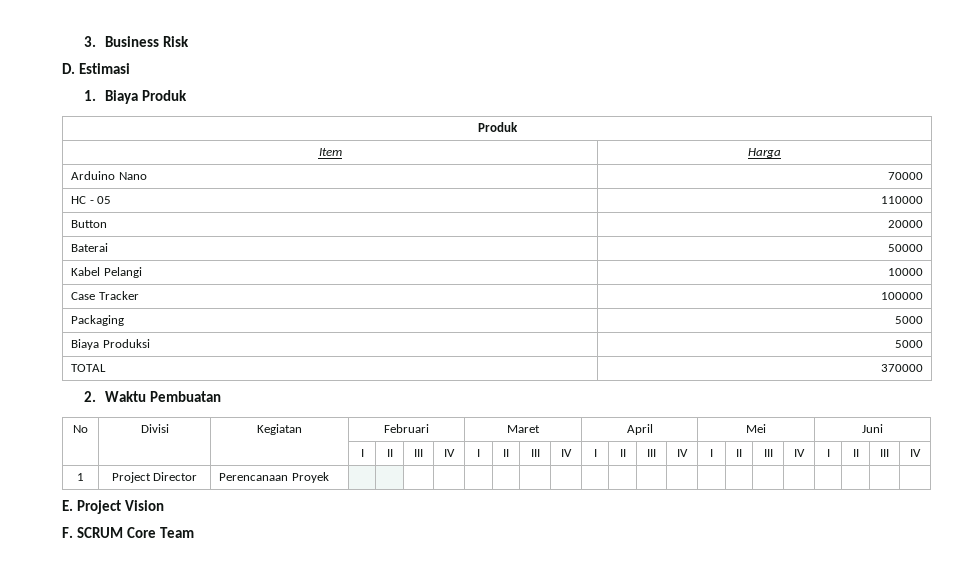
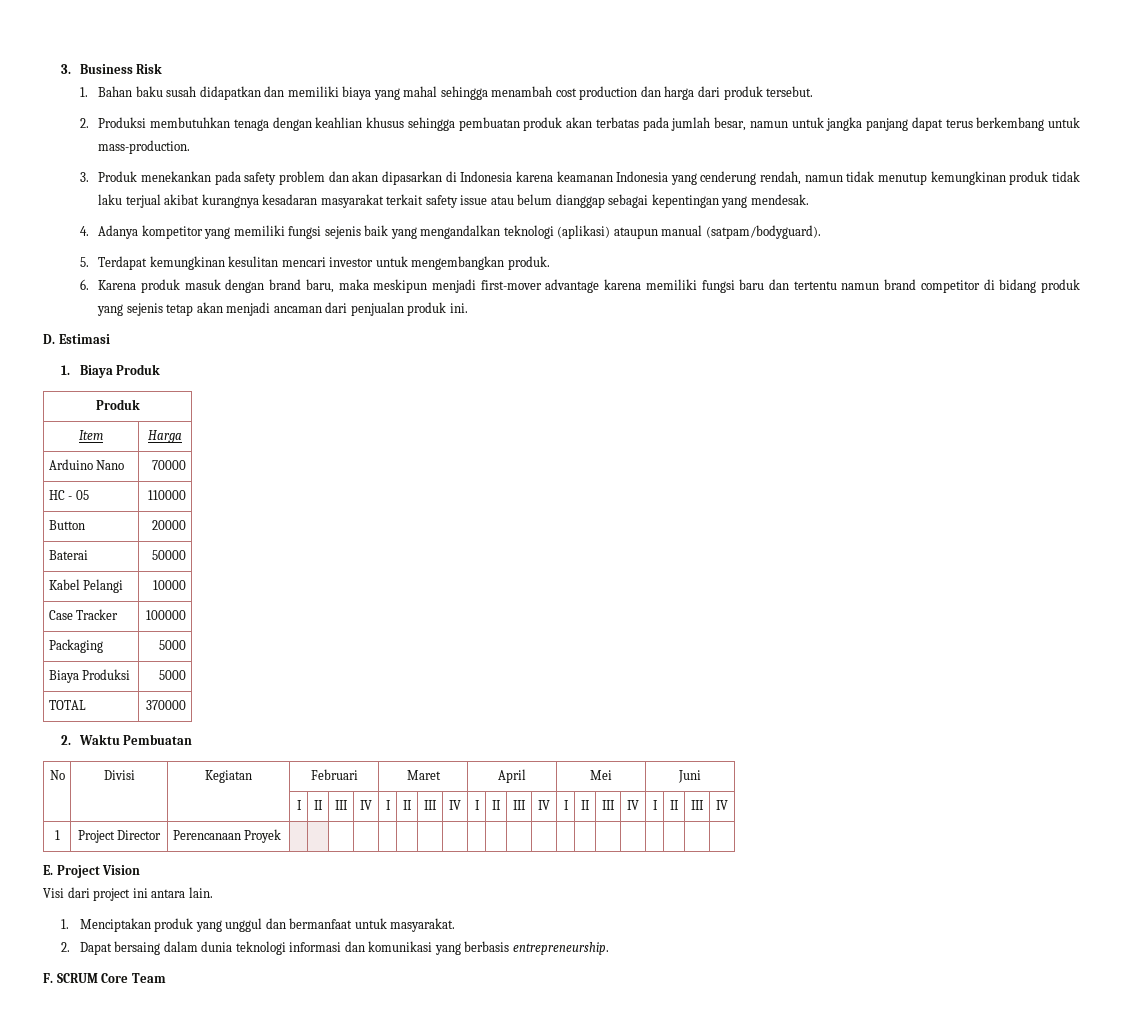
(190, 41) none -> [79,86,814,100] [79,117,1080,131] [98,140,191,154] [79,171,1080,185] [98,194,809,208] [79,225,821,239] [79,256,550,270] [79,279,1081,293] [97,302,468,316] // 1. Bahan baku susah didapatkan dan memiliki biaya yang mahal sehingga menambah cost production dan harga dari produk tersebut. // 2. Produksi membutuhkan tenaga dengan keahlian khusus sehingga pembuatan produk akan terbatas pada jumlah besar, namun untuk jangka panjang dapat terus berkembang untuk mass-production. // 3. Produk menekankan pada safety problem dan akan dipasarkan di Indonesia karena keamanan Indonesia yang cenderung rendah, namun tidak menutup kemungkinan produk tidak laku terjual akibat kurangnya kesadaran masyarakat terkait safety issue atau belum dianggap sebagai kepentingan yang mendesak. // 4. Adanya kompetitor yang memiliki fungsi sejenis baik yang mengandalkan teknologi (aplikasi) ataupun manual (satpam/bodyguard). // 5. Terdapat kemungkinan kesulitan mencari investor untuk mengembangkan produk. // 6. Karena produk masuk dengan brand baru, maka meskipun menjadi first-mover advantage karena memiliki fungsi baru dan tertentu namun brand competitor di bidang produk yang sejenis tetap akan menjadi ancaman dari penjualan produk ini.
(164, 505) none -> [43,887,213,901] [61,918,456,932] [61,941,609,955] // Visi dari project ini antara lain. // 1. Menciptakan produk yang unggul dan bermanfaat untuk masyarakat. // 2. Dapat bersaing dalam dunia teknologi informasi dan komunikasi yang berbasis entrepreneurship.

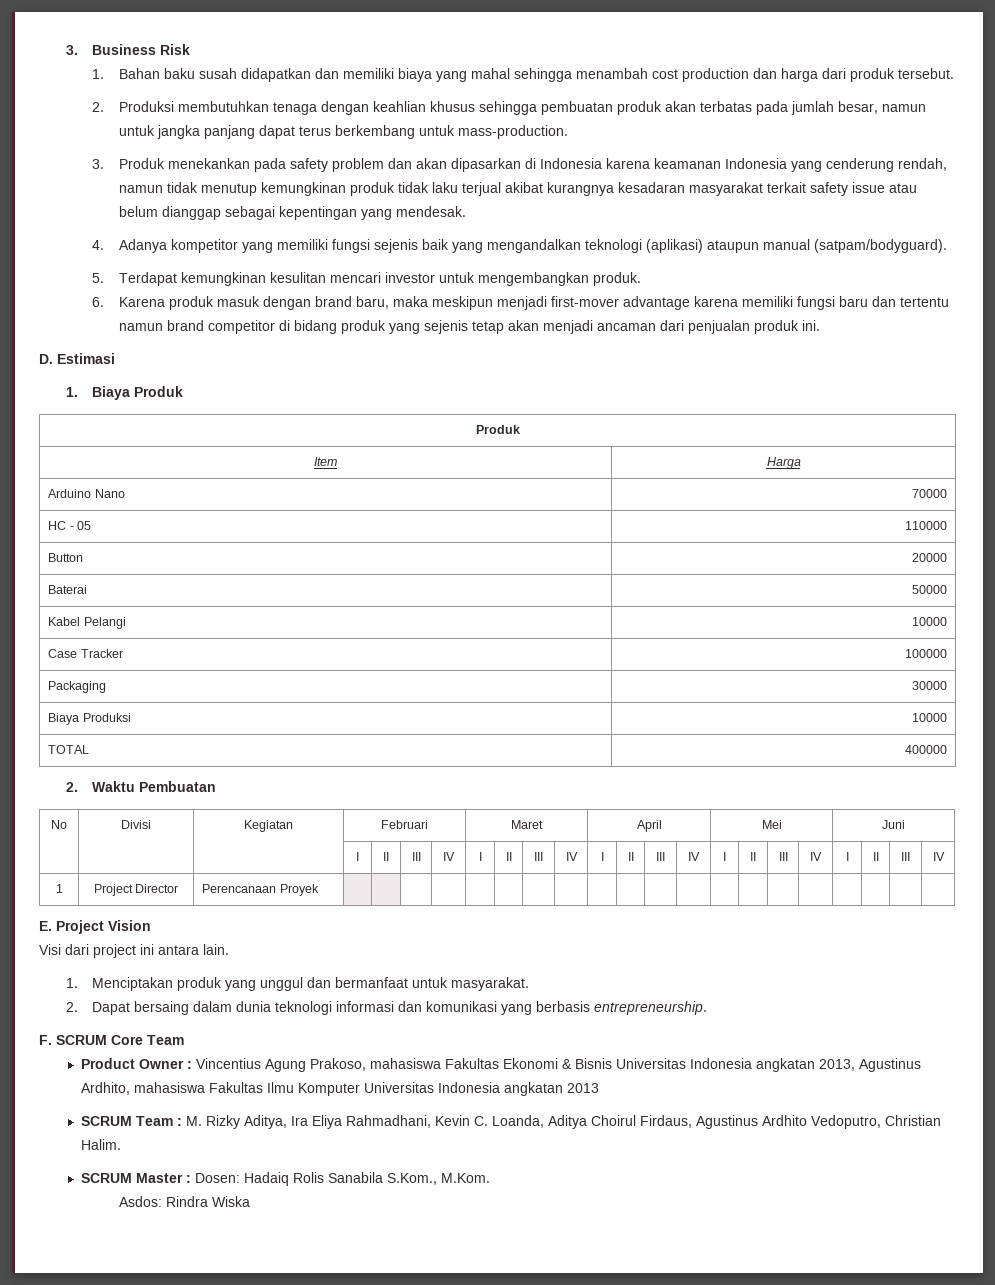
[159,640,187,650] 5000 -> [911,681,947,690] 30000
[159,670,187,680] 5000 -> [911,713,947,722] 10000
[146,700,187,710] 370000 -> [904,745,947,754] 400000
(166, 978) none -> [80,1058,921,1072] [80,1082,599,1096] [80,1115,941,1129] [80,1139,121,1150] [80,1172,490,1186] [118,1196,250,1207] // Product Owner : Vincentius Agung Prakoso, mahasiswa Fakultas Ekonomi & Bisnis Universitas Indonesia angkatan 2013, Agustinus Ardhito, mahasiswa Fakultas Ilmu Komputer Universitas Indonesia angkatan 2013 // SCRUM Team : M. Rizky Aditya, Ira Eliya Rahmadhani, Kevin C. Loanda, Aditya Choirul Firdaus, Agustinus Ardhito Vedoputro, Christian Halim. // SCRUM Master : Dosen: Hadaiq Rolis Sanabila S.Kom., M.Kom. // Asdos: Rindra Wiska

